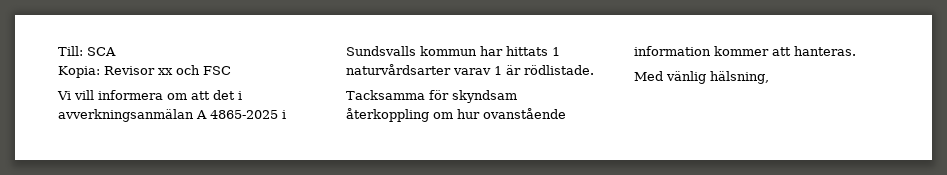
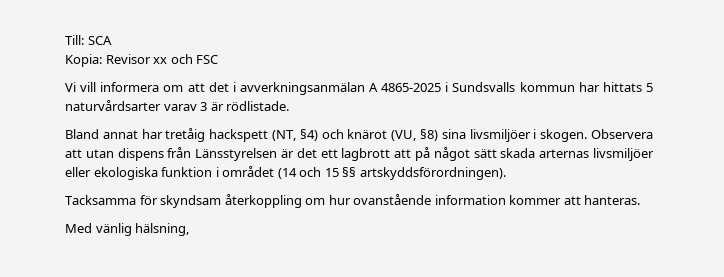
[552,47,560,56] 1 -> [646,83,653,92] 5
[494,66,502,75] 1 -> [200,102,208,111] 3
(594, 70) none -> [65,128,653,142] [65,147,654,161] [65,166,506,180] // Bland annat har tretåig hackspett (NT, §4) och knärot (VU, §8) sina livsmiljöer i skogen. Observera att utan dispens från Länsstyrelsen är det ett lagbrott att på något sätt skada arternas livsmiljöer eller ekologiska funktion i området (14 och 15 §§ artskyddsförordningen).

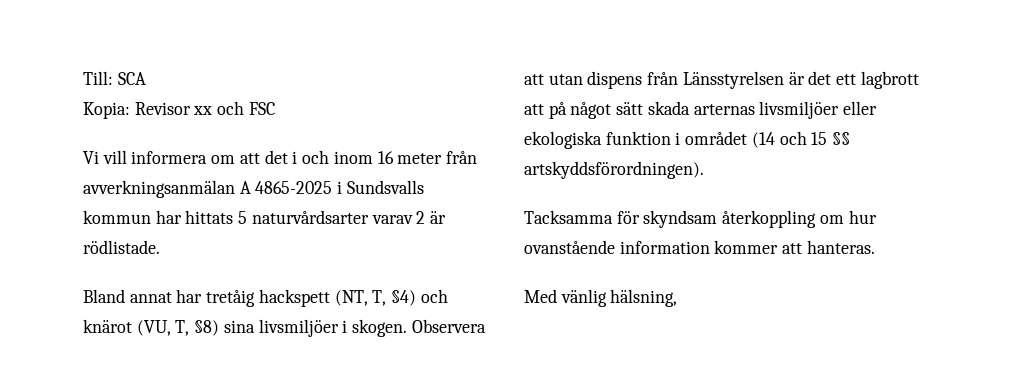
(236, 87) none -> [302,150,477,164] och inom 16 meter från
[200,102,208,111] 3 -> [416,211,426,224] 2
(296, 135) none -> [372,290,387,306] T,
(417, 135) none -> [175,320,190,336] T,

